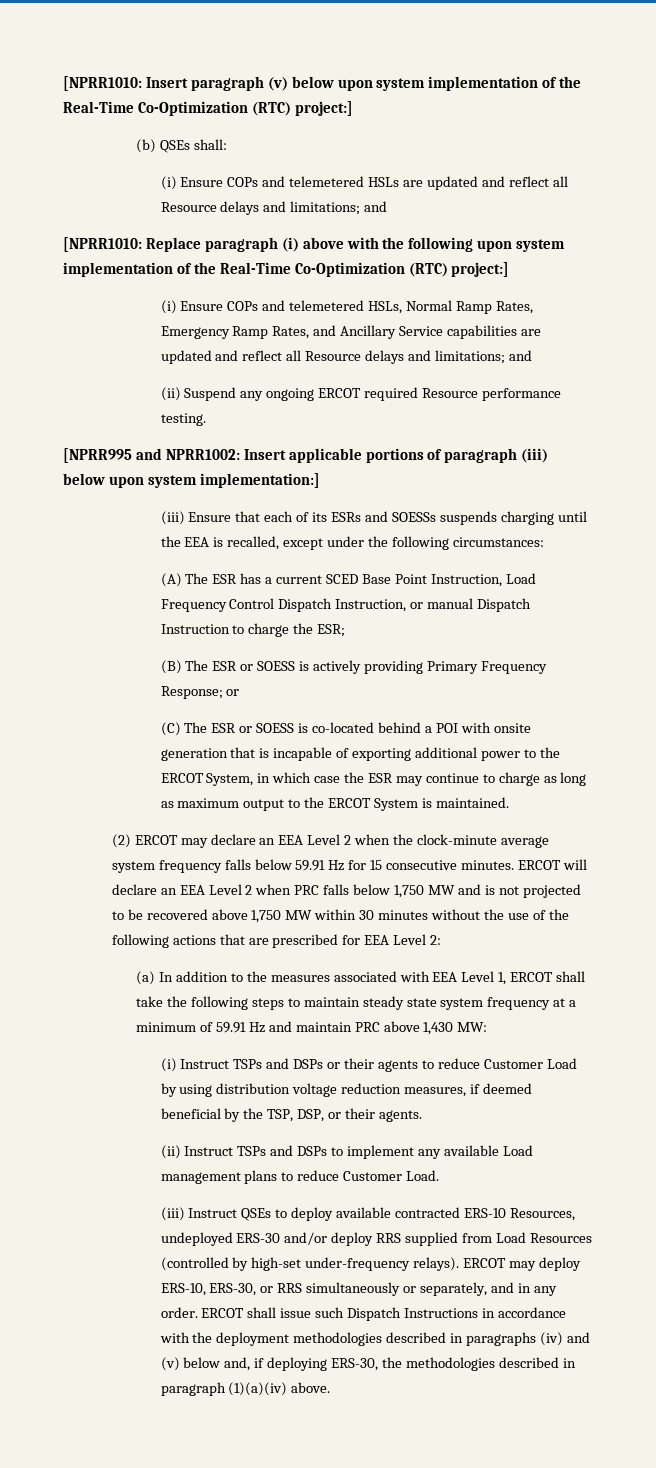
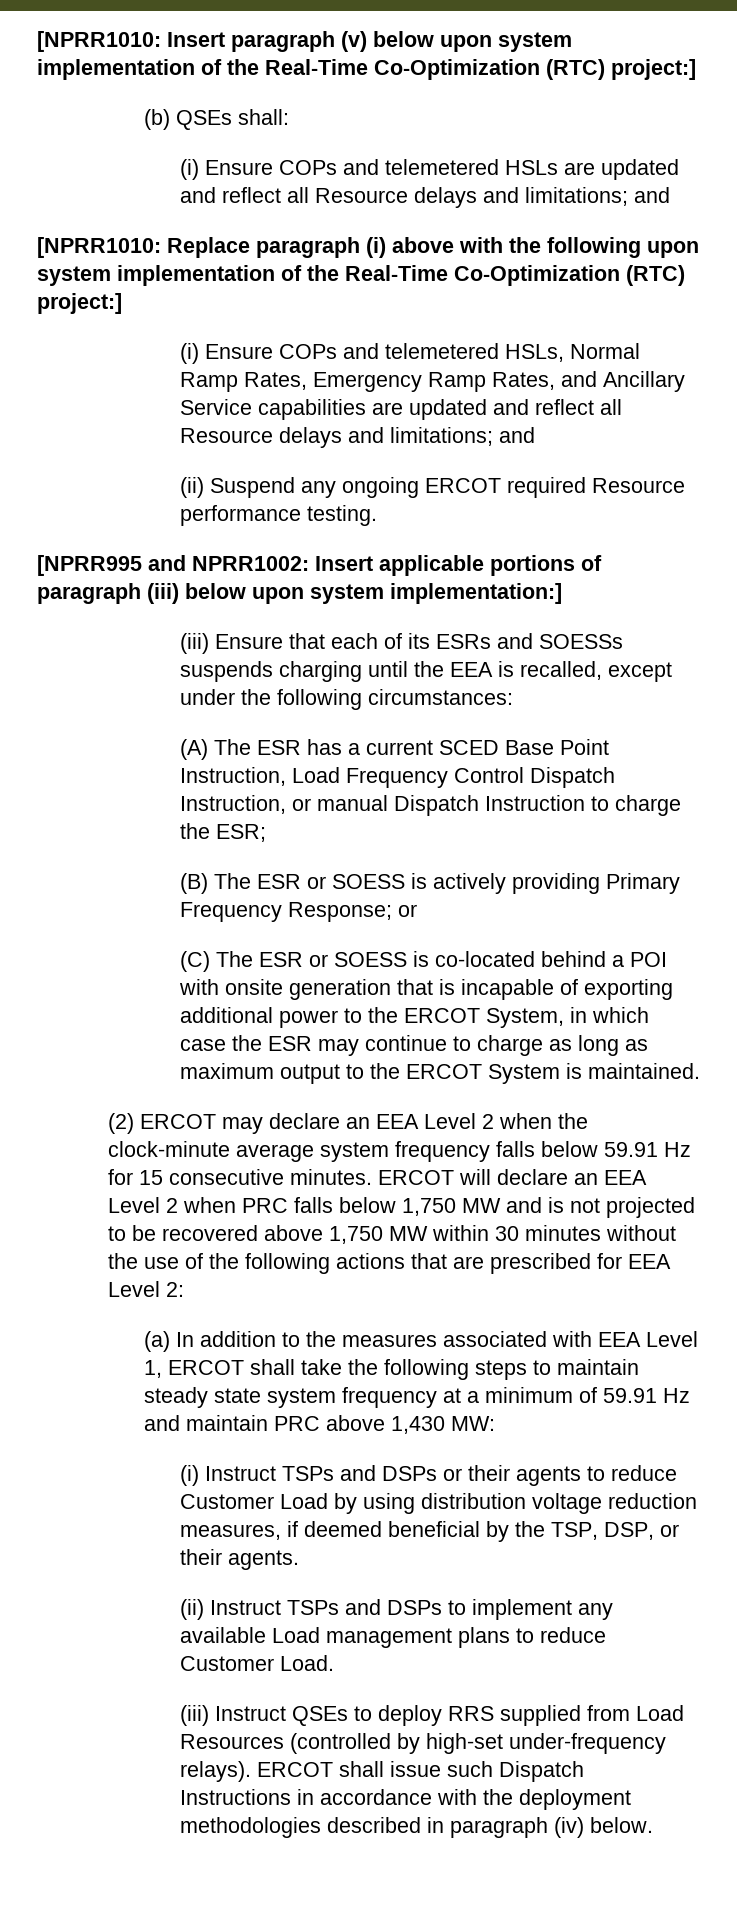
[336,1207,575,1221] [160,1232,374,1246] available contracted ERS-10 Resources, undeployed ERS-30 and/or deploy -> (442, 1715) none
[509,1257,581,1271] [160,1282,557,1296] [160,1307,245,1318] may deploy ERS-10, ERS-30, or RRS simultaneously or separately, and in any order. ERCOT -> (333, 1769) none
[466,1332,590,1346] [160,1357,576,1371] [160,1382,331,1396] paragraphs (iv) and (v) below and, if deploying ERS-30, the methodologies described in paragraph (1)(a)(iv) above. -> [449,1817,653,1838] paragraph (iv) below.

